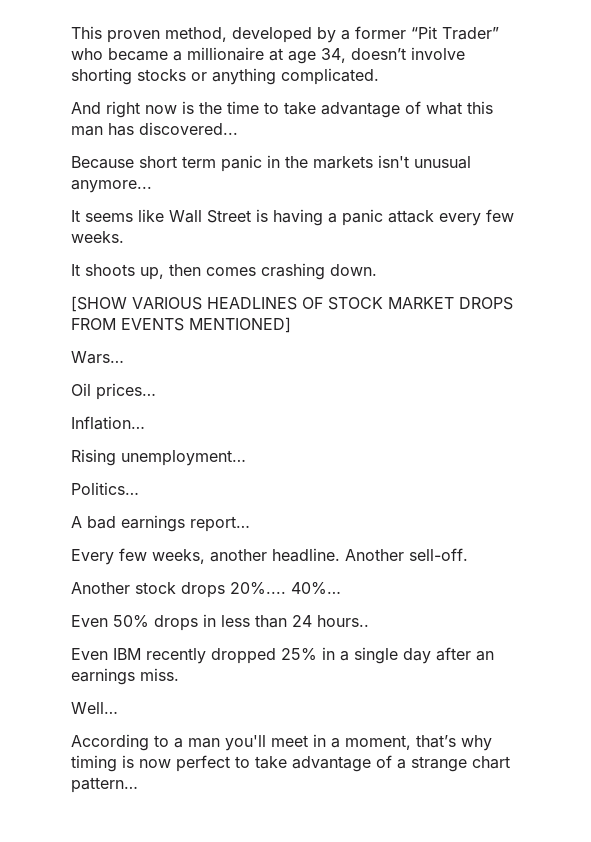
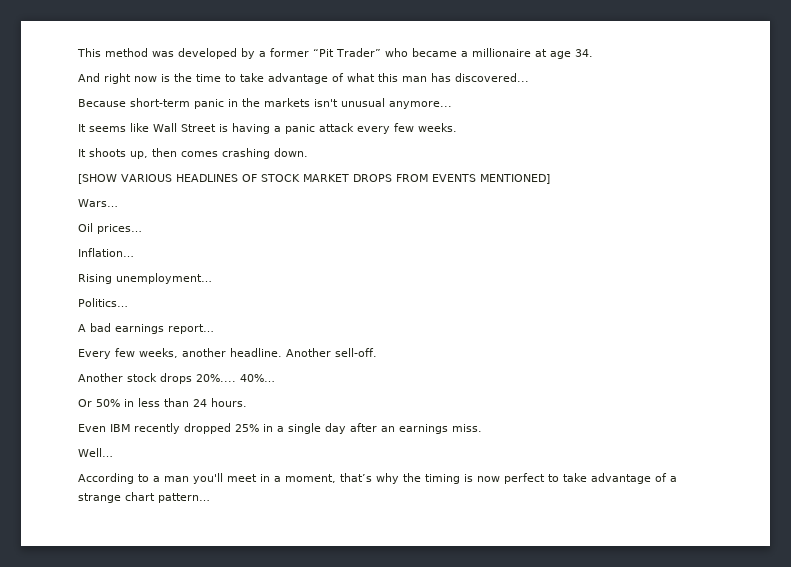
[107,27,227,43] proven method, -> [105,48,174,57] method was
[321,47,465,63] [71,68,379,85] 34, doesn’t involve shorting stocks or anything complicated. -> [574,49,593,57] 34.
[139,156,216,168] short term -> [130,98,190,107] short-term
[71,615,198,631] Even 50% drops -> [78,399,120,407] Or 50%
[317,615,369,627] hours.. -> [211,398,247,407] hours.
(492, 743) none -> [403,473,421,482] the

